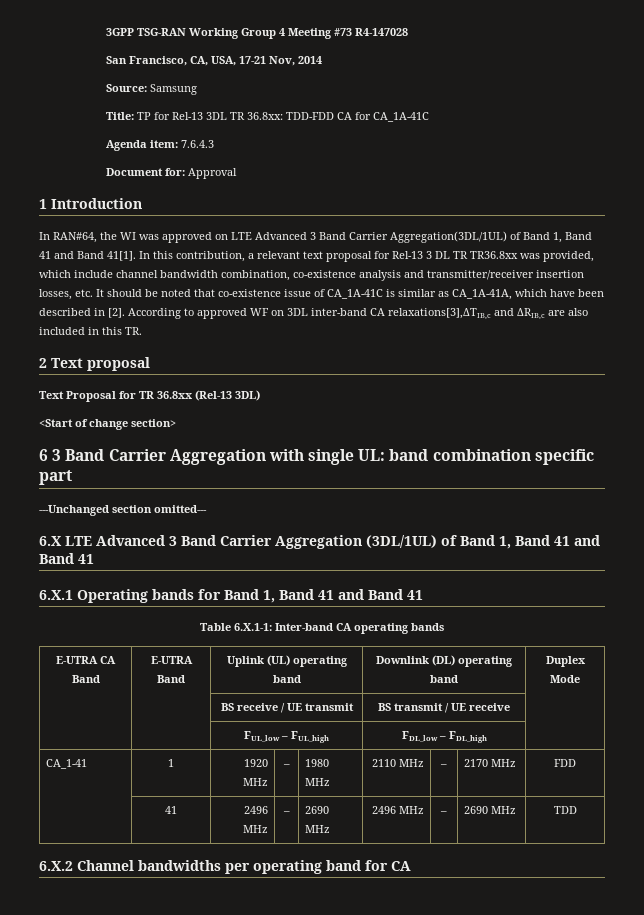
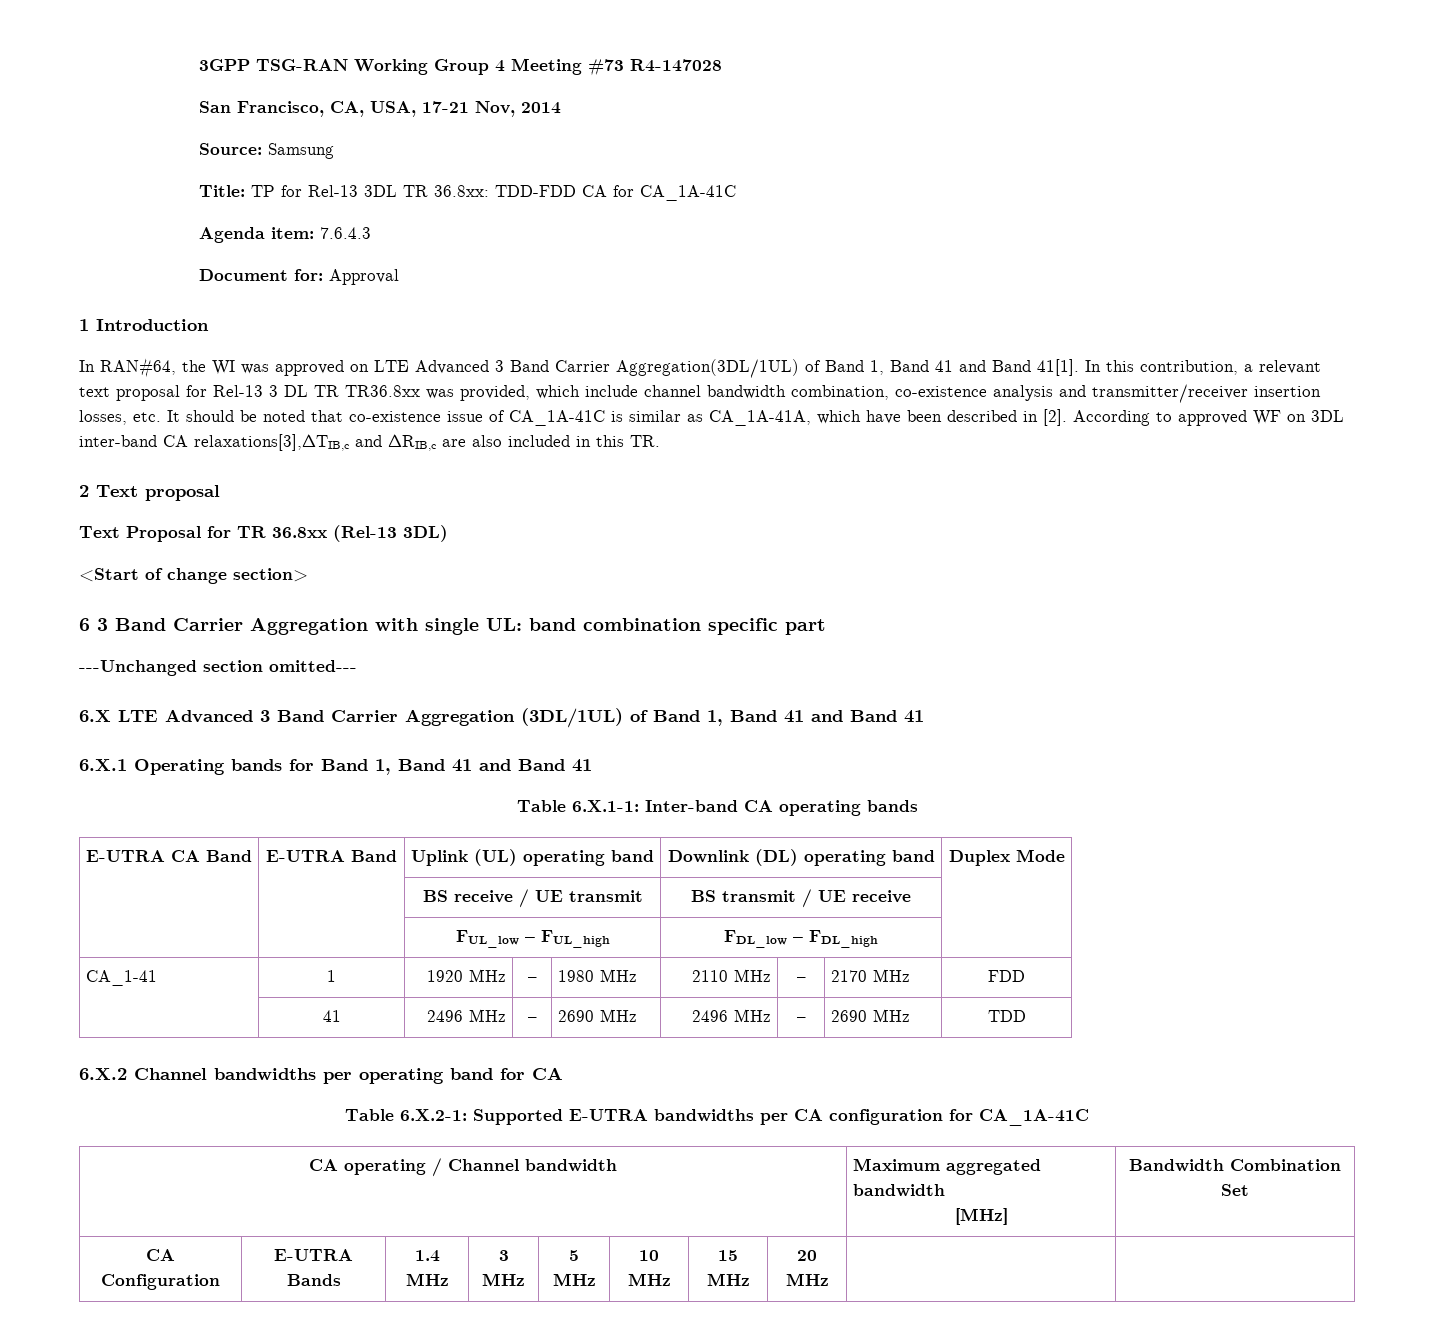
(411, 866) none -> [345,1109,1089,1126] [309,1158,617,1177] [852,1158,1041,1175] [852,1184,945,1197] [954,1208,1008,1225] [1129,1159,1341,1172] [1221,1184,1249,1196] [146,1249,175,1261] [101,1274,220,1290] [274,1249,353,1261] [286,1274,341,1286] [414,1250,440,1262] [405,1273,449,1286] [498,1250,509,1261] [482,1273,525,1286] [569,1250,579,1261] [552,1273,596,1286] [639,1250,659,1261] [627,1273,671,1286] [718,1250,738,1261] [706,1273,750,1286] [797,1250,817,1261] [785,1273,829,1286] // Table 6.X.2-1: Supported E-UTRA bandwidths per CA configuration for CA_1A-41C // CA operating / Channel bandwidth | Maximum aggregated bandwidth // [MHz] | Bandwidth Combination Set // CA Configuration | E-UTRA Bands | 1.4 MHz | 3 MHz | 5 MHz | 10 MHz | 15 MHz | 20 MHz | |

